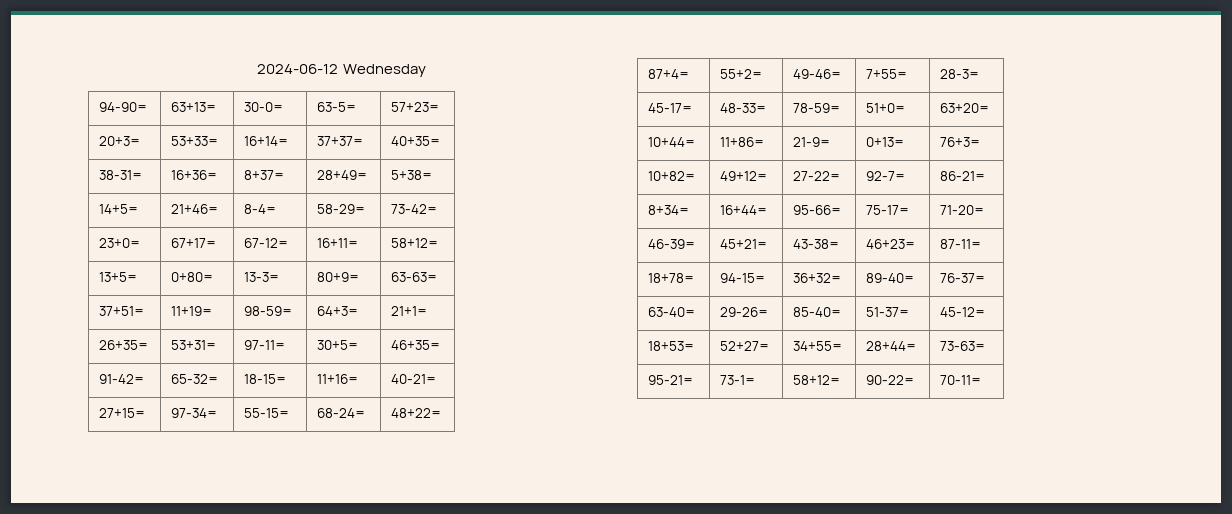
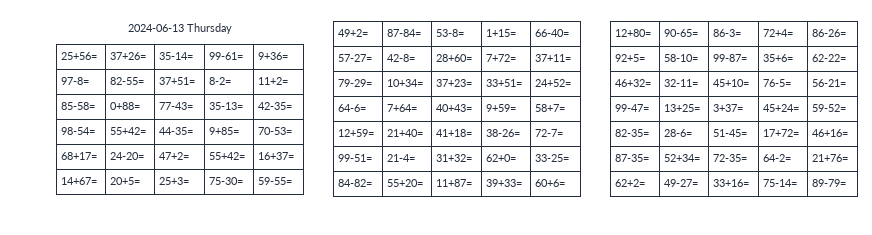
[257,64,426,77] [99,102,148,112] [171,102,217,112] [244,102,284,112] [317,102,357,112] [391,102,440,112] [99,136,141,146] [171,136,219,146] [244,136,289,146] [317,136,364,146] [391,136,441,146] [99,170,143,180] [171,170,218,180] [244,170,285,180] [317,170,368,180] [391,170,433,180] [99,204,139,214] [171,204,219,214] [244,204,277,214] [317,204,366,214] [391,204,438,214] [99,238,141,248] [171,238,217,248] [244,238,289,248] [317,238,359,248] [391,238,439,248] [99,272,138,282] [171,272,214,282] [244,272,280,282] [317,272,360,282] [391,272,438,282] [99,306,145,316] [171,306,213,316] [244,306,293,316] [317,306,359,316] [391,306,428,316] [99,340,149,350] [171,340,217,350] [244,340,286,350] [317,340,359,350] [391,340,441,350] [99,374,145,384] [171,374,219,384] [244,374,287,384] [317,374,359,384] [391,374,437,384] [99,408,146,418] [171,408,218,418] [244,408,290,418] [317,408,366,418] [391,408,442,418] [648,69,690,79] [720,69,763,79] [793,69,842,79] [866,69,908,79] [940,69,980,79] [648,103,693,113] [720,103,767,113] [793,103,841,113] [866,103,906,113] [940,103,990,113] [648,137,696,147] [720,137,765,147] [793,137,831,147] [866,137,905,147] [940,137,981,147] [648,171,696,181] [720,171,768,181] [793,171,841,181] [866,171,906,181] [940,171,986,181] [648,205,690,215] [720,205,768,215] [793,205,842,215] [866,205,910,215] [940,205,985,215] [648,239,696,249] [720,239,768,249] [793,239,840,249] [866,239,916,249] [940,239,982,249] [648,273,695,283] [720,273,766,283] [793,273,842,283] [866,273,915,283] [940,273,986,283] [648,307,696,317] [720,307,769,317] [793,307,842,317] [866,307,910,317] [940,307,986,317] [648,341,695,351] [720,341,770,351] [793,341,843,351] [866,341,917,351] [940,341,986,351] [648,375,694,385] [720,375,756,385] [793,375,841,385] [866,375,915,385] [940,375,982,385] 2024-06-12 Wednesday // 94-90= | 63+13= | 30-0= | 63-5= | 57+23= // 20+3= | 53+33= | 16+14= | 37+37= | 40+35= // 38-31= | 16+36= | 8+37= | 28+49= | 5+38= // 14+5= | 21+46= | 8-4= | 58-29= | 73-42= // 23+0= | 67+17= | 67-12= | 16+11= | 58+12= // 13+5= | 0+80= | 13-3= | 80+9= | 63-63= // 37+51= | 11+19= | 98-59= | 64+3= | 21+1= // 26+35= | 53+31= | 97-11= | 30+5= | 46+35= // 91-42= | 65-32= | 18-15= | 11+16= | 40-21= // 27+15= | 97-34= | 55-15= | 68-24= | 48+22= // 87+4= | 55+2= | 49-46= | 7+55= | 28-3= // 45-17= | 48-33= | 78-59= | 51+0= | 63+20= // 10+44= | 11+86= | 21-9= | 0+13= | 76+3= // 10+82= | 49+12= | 27-22= | 92-7= | 86-21= // 8+34= | 16+44= | 95-66= | 75-17= | 71-20= // 46-39= | 45+21= | 43-38= | 46+23= | 87-11= // 18+78= | 94-15= | 36+32= | 89-40= | 76-37= // 63-40= | 29-26= | 85-40= | 51-37= | 45-12= // 18+53= | 52+27= | 34+55= | 28+44= | 73-63= // 95-21= | 73-1= | 58+12= | 90-22= | 70-11= -> [128,23,232,34] [61,52,98,60] [110,52,147,60] [159,52,194,60] [209,52,244,60] [258,52,289,60] [61,77,90,85] [110,77,145,85] [159,77,196,85] [209,77,232,85] [258,77,289,85] [61,102,96,110] [110,102,141,110] [159,102,194,110] [209,102,244,110] [258,102,293,110] [61,127,96,135] [110,127,147,135] [159,127,194,135] [209,127,240,135] [258,127,293,135] [61,152,98,160] [110,152,145,160] [159,152,190,160] [209,152,246,160] [258,152,295,160] [61,177,98,185] [110,177,141,185] [159,177,190,185] [209,177,244,185] [258,177,293,185] [338,29,369,37] [387,29,422,37] [436,29,465,37] [486,29,517,37] [535,29,570,37] [338,54,373,62] [387,54,416,62] [436,54,473,62] [486,54,517,62] [535,54,572,62] [338,79,373,87] [387,79,424,87] [436,79,473,87] [486,79,523,87] [535,79,572,87] [338,104,367,112] [387,104,418,112] [436,104,473,112] [486,104,517,112] [535,104,566,112] [338,129,375,137] [387,129,424,137] [436,129,473,137] [486,129,521,137] [535,129,564,137] [338,154,373,162] [387,154,416,162] [436,154,473,162] [486,154,517,162] [535,154,570,162] [338,179,373,187] [387,179,424,187] [436,179,473,187] [486,179,523,187] [535,179,566,187] [615,29,652,37] [664,29,699,37] [713,29,742,37] [763,29,794,37] [812,29,847,37] [615,54,646,62] [664,54,699,62] [713,54,748,62] [763,54,794,62] [812,54,847,62] [615,79,652,87] [664,79,699,87] [713,79,750,87] [763,79,792,87] [812,79,847,87] [615,104,650,112] [664,104,701,112] [713,104,744,112] [763,104,800,112] [812,104,847,112] [615,129,650,137] [664,129,693,137] [713,129,748,137] [763,129,800,137] [812,129,849,137] [615,154,650,162] [664,154,701,162] [713,154,748,162] [763,154,792,162] [812,154,849,162] [615,179,646,187] [664,179,699,187] [713,179,750,187] [763,179,798,187] [812,179,847,187] 2024-06-13 Thursday // 25+56= | 37+26= | 35-14= | 99-61= | 9+36= // 97-8= | 82-55= | 37+51= | 8-2= | 11+2= // 85-58= | 0+88= | 77-43= | 35-13= | 42-35= // 98-54= | 55+42= | 44-35= | 9+85= | 70-53= // 68+17= | 24-20= | 47+2= | 55+42= | 16+37= // 14+67= | 20+5= | 25+3= | 75-30= | 59-55= // 49+2= | 87-84= | 53-8= | 1+15= | 66-40= // 57-27= | 42-8= | 28+60= | 7+72= | 37+11= // 79-29= | 10+34= | 37+23= | 33+51= | 24+52= // 64-6= | 7+64= | 40+43= | 9+59= | 58+7= // 12+59= | 21+40= | 41+18= | 38-26= | 72-7= // 99-51= | 21-4= | 31+32= | 62+0= | 33-25= // 84-82= | 55+20= | 11+87= | 39+33= | 60+6= // 12+80= | 90-65= | 86-3= | 72+4= | 86-26= // 92+5= | 58-10= | 99-87= | 35+6= | 62-22= // 46+32= | 32-11= | 45+10= | 76-5= | 56-21= // 99-47= | 13+25= | 3+37= | 45+24= | 59-52= // 82-35= | 28-6= | 51-45= | 17+72= | 46+16= // 87-35= | 52+34= | 72-35= | 64-2= | 21+76= // 62+2= | 49-27= | 33+16= | 75-14= | 89-79=

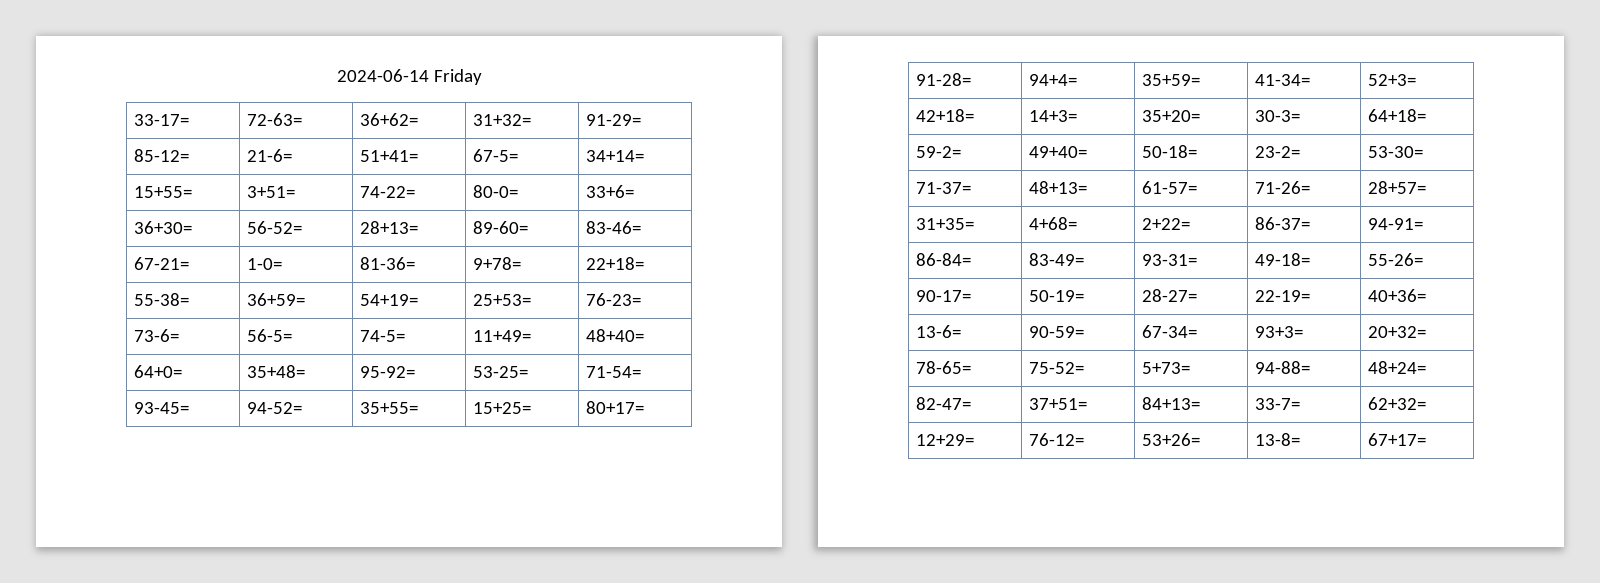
[128,23,232,34] [61,52,98,60] [110,52,147,60] [159,52,194,60] [209,52,244,60] [258,52,289,60] [61,77,90,85] [110,77,145,85] [159,77,196,85] [209,77,232,85] [258,77,289,85] [61,102,96,110] [110,102,141,110] [159,102,194,110] [209,102,244,110] [258,102,293,110] [61,127,96,135] [110,127,147,135] [159,127,194,135] [209,127,240,135] [258,127,293,135] [61,152,98,160] [110,152,145,160] [159,152,190,160] [209,152,246,160] [258,152,295,160] [61,177,98,185] [110,177,141,185] [159,177,190,185] [209,177,244,185] [258,177,293,185] [338,29,369,37] [387,29,422,37] [436,29,465,37] [486,29,517,37] [535,29,570,37] [338,54,373,62] [387,54,416,62] [436,54,473,62] [486,54,517,62] [535,54,572,62] [338,79,373,87] [387,79,424,87] [436,79,473,87] [486,79,523,87] [535,79,572,87] [338,104,367,112] [387,104,418,112] [436,104,473,112] [486,104,517,112] [535,104,566,112] [338,129,375,137] [387,129,424,137] [436,129,473,137] [486,129,521,137] [535,129,564,137] [338,154,373,162] [387,154,416,162] [436,154,473,162] [486,154,517,162] [535,154,570,162] [338,179,373,187] [387,179,424,187] [436,179,473,187] [486,179,523,187] [535,179,566,187] [615,29,652,37] [664,29,699,37] [713,29,742,37] [763,29,794,37] [812,29,847,37] [615,54,646,62] [664,54,699,62] [713,54,748,62] [763,54,794,62] [812,54,847,62] [615,79,652,87] [664,79,699,87] [713,79,750,87] [763,79,792,87] [812,79,847,87] [615,104,650,112] [664,104,701,112] [713,104,744,112] [763,104,800,112] [812,104,847,112] [615,129,650,137] [664,129,693,137] [713,129,748,137] [763,129,800,137] [812,129,849,137] [615,154,650,162] [664,154,701,162] [713,154,748,162] [763,154,792,162] [812,154,849,162] [615,179,646,187] [664,179,699,187] [713,179,750,187] [763,179,798,187] [812,179,847,187] 2024-06-13 Thursday // 25+56= | 37+26= | 35-14= | 99-61= | 9+36= // 97-8= | 82-55= | 37+51= | 8-2= | 11+2= // 85-58= | 0+88= | 77-43= | 35-13= | 42-35= // 98-54= | 55+42= | 44-35= | 9+85= | 70-53= // 68+17= | 24-20= | 47+2= | 55+42= | 16+37= // 14+67= | 20+5= | 25+3= | 75-30= | 59-55= // 49+2= | 87-84= | 53-8= | 1+15= | 66-40= // 57-27= | 42-8= | 28+60= | 7+72= | 37+11= // 79-29= | 10+34= | 37+23= | 33+51= | 24+52= // 64-6= | 7+64= | 40+43= | 9+59= | 58+7= // 12+59= | 21+40= | 41+18= | 38-26= | 72-7= // 99-51= | 21-4= | 31+32= | 62+0= | 33-25= // 84-82= | 55+20= | 11+87= | 39+33= | 60+6= // 12+80= | 90-65= | 86-3= | 72+4= | 86-26= // 92+5= | 58-10= | 99-87= | 35+6= | 62-22= // 46+32= | 32-11= | 45+10= | 76-5= | 56-21= // 99-47= | 13+25= | 3+37= | 45+24= | 59-52= // 82-35= | 28-6= | 51-45= | 17+72= | 46+16= // 87-35= | 52+34= | 72-35= | 64-2= | 21+76= // 62+2= | 49-27= | 33+16= | 75-14= | 89-79= -> [336,69,482,85] [133,114,189,126] [246,113,302,126] [359,113,418,126] [472,114,531,126] [585,114,641,126] [133,149,189,162] [246,149,292,162] [359,150,418,162] [472,149,518,162] [585,150,644,162] [133,186,192,198] [246,186,295,198] [359,186,415,198] [472,185,518,198] [585,185,634,198] [133,221,192,234] [246,221,302,234] [359,221,418,234] [472,221,528,234] [585,221,641,234] [133,257,189,270] [246,258,282,270] [359,257,415,270] [472,257,521,270] [585,257,644,270] [133,293,189,306] [246,293,305,306] [359,294,418,306] [472,294,531,306] [585,293,641,306] [133,329,179,342] [246,329,292,342] [359,330,405,342] [472,330,531,342] [585,329,644,342] [133,365,182,378] [246,365,305,378] [359,366,415,378] [472,366,528,378] [585,366,641,378] [133,402,189,414] [246,402,302,414] [359,402,418,414] [472,402,531,414] [585,401,644,414] [915,73,971,86] [1028,74,1077,86] [1141,74,1200,86] [1254,74,1310,86] [1367,74,1416,86] [915,109,974,122] [1028,110,1077,122] [1141,110,1200,122] [1254,110,1300,122] [1367,109,1426,122] [915,146,961,158] [1028,146,1087,158] [1141,145,1197,158] [1254,146,1300,158] [1367,146,1423,158] [915,182,971,194] [1028,181,1087,194] [1141,181,1197,194] [1254,181,1310,194] [1367,181,1426,194] [915,218,974,230] [1028,217,1077,230] [1141,218,1190,230] [1254,217,1310,230] [1367,218,1423,230] [915,253,971,266] [1028,253,1084,266] [1141,254,1197,266] [1254,253,1310,266] [1367,253,1423,266] [915,290,971,302] [1028,290,1084,302] [1141,289,1197,302] [1254,290,1310,302] [1367,289,1426,302] [915,325,961,338] [1028,326,1084,338] [1141,325,1197,338] [1254,326,1303,338] [1367,326,1426,338] [915,361,971,374] [1028,362,1084,374] [1141,362,1190,374] [1254,361,1310,374] [1367,361,1426,374] [915,397,971,410] [1028,398,1087,410] [1141,397,1200,410] [1254,398,1300,410] [1367,397,1426,410] [915,434,974,446] [1028,433,1084,446] [1141,433,1200,446] [1254,433,1300,446] [1367,433,1426,446] 2024-06-14 Friday // 33-17= | 72-63= | 36+62= | 31+32= | 91-29= // 85-12= | 21-6= | 51+41= | 67-5= | 34+14= // 15+55= | 3+51= | 74-22= | 80-0= | 33+6= // 36+30= | 56-52= | 28+13= | 89-60= | 83-46= // 67-21= | 1-0= | 81-36= | 9+78= | 22+18= // 55-38= | 36+59= | 54+19= | 25+53= | 76-23= // 73-6= | 56-5= | 74-5= | 11+49= | 48+40= // 64+0= | 35+48= | 95-92= | 53-25= | 71-54= // 93-45= | 94-52= | 35+55= | 15+25= | 80+17= // 91-28= | 94+4= | 35+59= | 41-34= | 52+3= // 42+18= | 14+3= | 35+20= | 30-3= | 64+18= // 59-2= | 49+40= | 50-18= | 23-2= | 53-30= // 71-37= | 48+13= | 61-57= | 71-26= | 28+57= // 31+35= | 4+68= | 2+22= | 86-37= | 94-91= // 86-84= | 83-49= | 93-31= | 49-18= | 55-26= // 90-17= | 50-19= | 28-27= | 22-19= | 40+36= // 13-6= | 90-59= | 67-34= | 93+3= | 20+32= // 78-65= | 75-52= | 5+73= | 94-88= | 48+24= // 82-47= | 37+51= | 84+13= | 33-7= | 62+32= // 12+29= | 76-12= | 53+26= | 13-8= | 67+17=

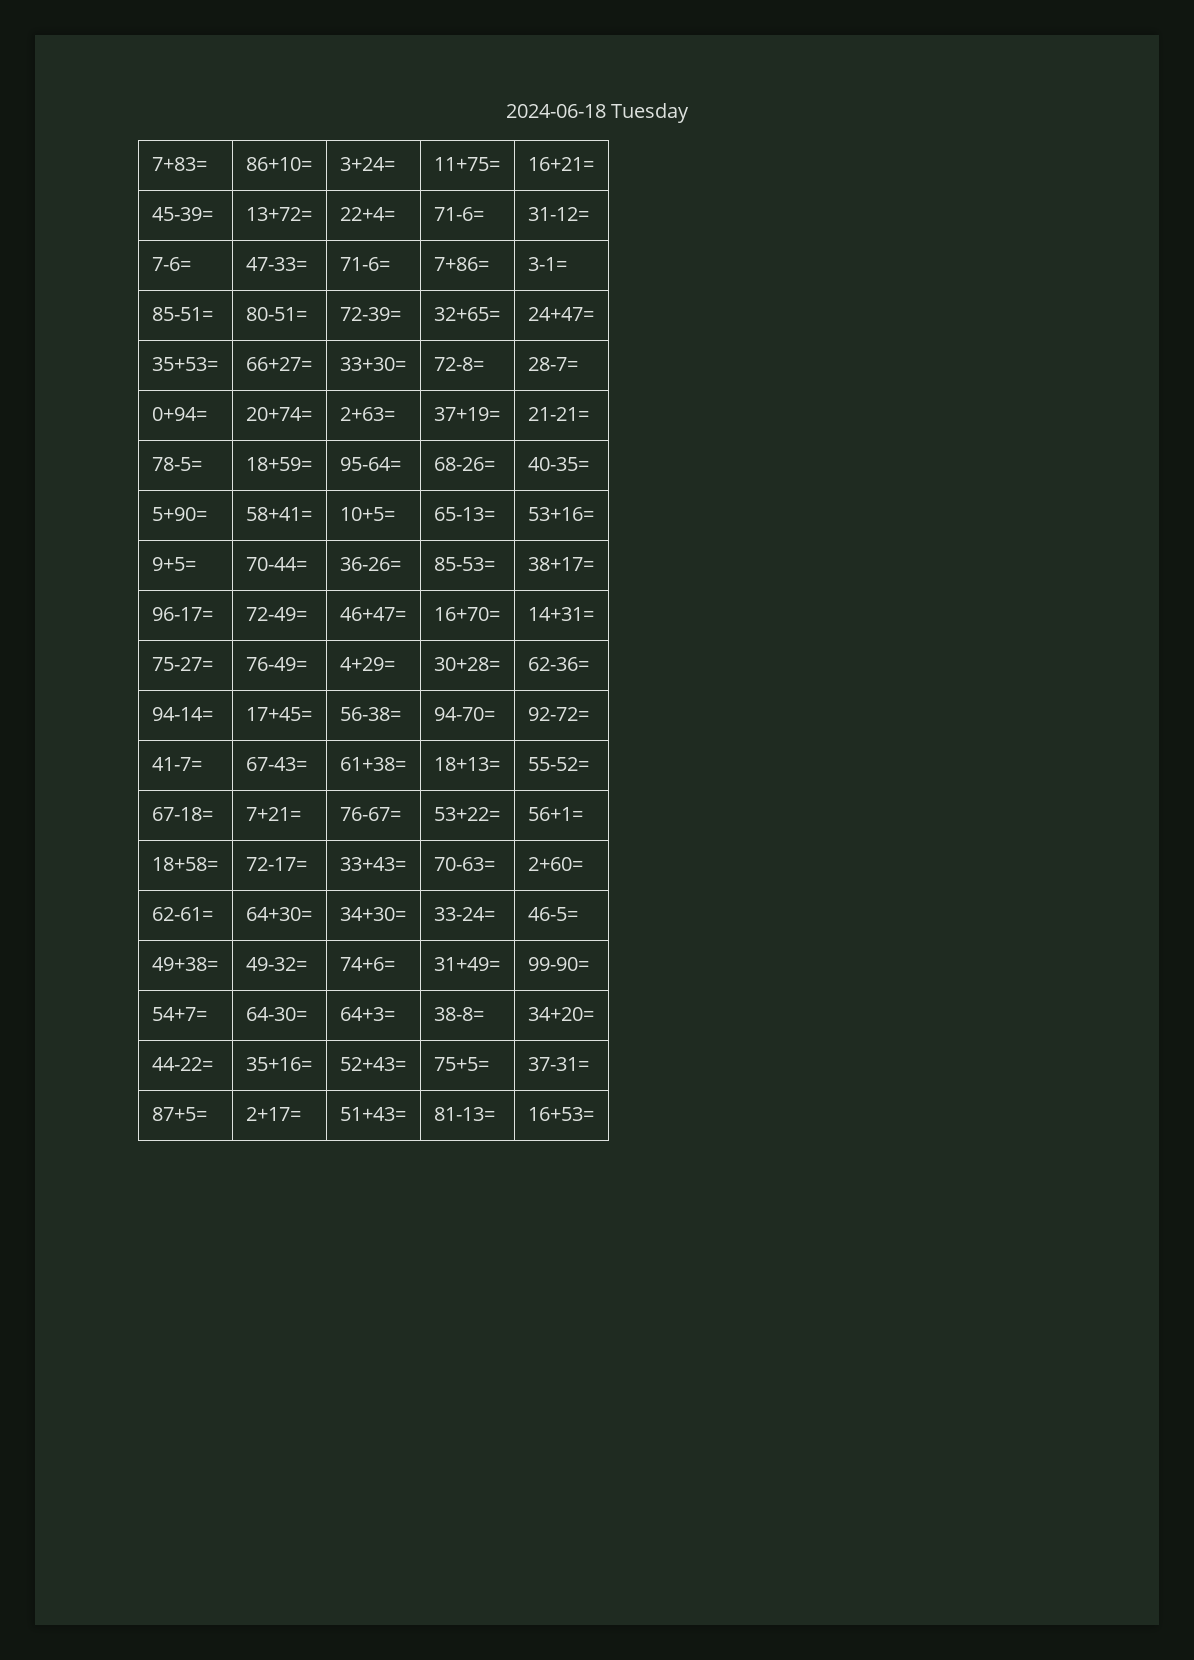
[336,69,482,85] [133,114,189,126] [246,113,302,126] [359,113,418,126] [472,114,531,126] [585,114,641,126] [133,149,189,162] [246,149,292,162] [359,150,418,162] [472,149,518,162] [585,150,644,162] [133,186,192,198] [246,186,295,198] [359,186,415,198] [472,185,518,198] [585,185,634,198] [133,221,192,234] [246,221,302,234] [359,221,418,234] [472,221,528,234] [585,221,641,234] [133,257,189,270] [246,258,282,270] [359,257,415,270] [472,257,521,270] [585,257,644,270] [133,293,189,306] [246,293,305,306] [359,294,418,306] [472,294,531,306] [585,293,641,306] [133,329,179,342] [246,329,292,342] [359,330,405,342] [472,330,531,342] [585,329,644,342] [133,365,182,378] [246,365,305,378] [359,366,415,378] [472,366,528,378] [585,366,641,378] [133,402,189,414] [246,402,302,414] [359,402,418,414] [472,402,531,414] [585,401,644,414] [915,73,971,86] [1028,74,1077,86] [1141,74,1200,86] [1254,74,1310,86] [1367,74,1416,86] [915,109,974,122] [1028,110,1077,122] [1141,110,1200,122] [1254,110,1300,122] [1367,109,1426,122] [915,146,961,158] [1028,146,1087,158] [1141,145,1197,158] [1254,146,1300,158] [1367,146,1423,158] [915,182,971,194] [1028,181,1087,194] [1141,181,1197,194] [1254,181,1310,194] [1367,181,1426,194] [915,218,974,230] [1028,217,1077,230] [1141,218,1190,230] [1254,217,1310,230] [1367,218,1423,230] [915,253,971,266] [1028,253,1084,266] [1141,254,1197,266] [1254,253,1310,266] [1367,253,1423,266] [915,290,971,302] [1028,290,1084,302] [1141,289,1197,302] [1254,290,1310,302] [1367,289,1426,302] [915,325,961,338] [1028,326,1084,338] [1141,325,1197,338] [1254,326,1303,338] [1367,326,1426,338] [915,361,971,374] [1028,362,1084,374] [1141,362,1190,374] [1254,361,1310,374] [1367,361,1426,374] [915,397,971,410] [1028,398,1087,410] [1141,397,1200,410] [1254,398,1300,410] [1367,397,1426,410] [915,434,974,446] [1028,433,1084,446] [1141,433,1200,446] [1254,433,1300,446] [1367,433,1426,446] 2024-06-14 Friday // 33-17= | 72-63= | 36+62= | 31+32= | 91-29= // 85-12= | 21-6= | 51+41= | 67-5= | 34+14= // 15+55= | 3+51= | 74-22= | 80-0= | 33+6= // 36+30= | 56-52= | 28+13= | 89-60= | 83-46= // 67-21= | 1-0= | 81-36= | 9+78= | 22+18= // 55-38= | 36+59= | 54+19= | 25+53= | 76-23= // 73-6= | 56-5= | 74-5= | 11+49= | 48+40= // 64+0= | 35+48= | 95-92= | 53-25= | 71-54= // 93-45= | 94-52= | 35+55= | 15+25= | 80+17= // 91-28= | 94+4= | 35+59= | 41-34= | 52+3= // 42+18= | 14+3= | 35+20= | 30-3= | 64+18= // 59-2= | 49+40= | 50-18= | 23-2= | 53-30= // 71-37= | 48+13= | 61-57= | 71-26= | 28+57= // 31+35= | 4+68= | 2+22= | 86-37= | 94-91= // 86-84= | 83-49= | 93-31= | 49-18= | 55-26= // 90-17= | 50-19= | 28-27= | 22-19= | 40+36= // 13-6= | 90-59= | 67-34= | 93+3= | 20+32= // 78-65= | 75-52= | 5+73= | 94-88= | 48+24= // 82-47= | 37+51= | 84+13= | 33-7= | 62+32= // 12+29= | 76-12= | 53+26= | 13-8= | 67+17= -> [505,103,690,123] [151,157,207,171] [245,157,312,171] [339,157,395,171] [433,157,500,171] [527,157,594,171] [151,207,213,221] [245,207,312,221] [339,207,395,221] [433,207,484,221] [527,207,589,221] [151,257,191,271] [245,257,307,271] [339,257,390,271] [433,257,489,271] [527,257,567,271] [151,307,213,321] [245,307,307,321] [339,307,401,321] [433,307,500,321] [527,307,594,321] [151,357,218,371] [245,357,312,371] [339,357,406,371] [433,357,484,371] [527,357,578,371] [151,407,207,421] [245,407,312,421] [339,407,395,421] [433,407,500,421] [527,407,589,421] [151,457,202,471] [245,457,312,471] [339,457,401,471] [433,457,495,471] [527,457,589,471] [151,507,207,521] [245,507,312,521] [339,507,395,521] [433,507,495,521] [527,507,594,521] [151,557,196,571] [245,557,307,571] [339,557,401,571] [433,557,495,571] [527,557,594,571] [151,607,213,621] [245,607,307,621] [339,607,406,621] [433,607,500,621] [527,607,594,621] [151,657,213,671] [245,657,307,671] [339,657,395,671] [433,657,500,671] [527,657,589,671] [151,707,213,721] [245,707,312,721] [339,707,401,721] [433,707,495,721] [527,707,589,721] [151,757,202,771] [245,757,307,771] [339,757,406,771] [433,757,500,771] [527,757,589,771] [151,807,213,821] [245,807,301,821] [339,807,401,821] [433,807,500,821] [527,807,583,821] [151,857,218,871] [245,857,307,871] [339,857,406,871] [433,857,495,871] [527,857,583,871] [151,907,213,921] [245,907,312,921] [339,907,406,921] [433,907,495,921] [527,907,578,921] [151,957,218,971] [245,957,307,971] [339,957,395,971] [433,957,500,971] [527,957,589,971] [151,1007,207,1021] [245,1007,307,1021] [339,1007,395,1021] [433,1007,484,1021] [527,1007,594,1021] [151,1057,213,1071] [245,1057,312,1071] [339,1057,406,1071] [433,1057,489,1071] [527,1057,589,1071] [151,1107,207,1121] [245,1107,301,1121] [339,1107,406,1121] [433,1107,495,1121] [527,1107,594,1121] 2024-06-18 Tuesday // 7+83= | 86+10= | 3+24= | 11+75= | 16+21= // 45-39= | 13+72= | 22+4= | 71-6= | 31-12= // 7-6= | 47-33= | 71-6= | 7+86= | 3-1= // 85-51= | 80-51= | 72-39= | 32+65= | 24+47= // 35+53= | 66+27= | 33+30= | 72-8= | 28-7= // 0+94= | 20+74= | 2+63= | 37+19= | 21-21= // 78-5= | 18+59= | 95-64= | 68-26= | 40-35= // 5+90= | 58+41= | 10+5= | 65-13= | 53+16= // 9+5= | 70-44= | 36-26= | 85-53= | 38+17= // 96-17= | 72-49= | 46+47= | 16+70= | 14+31= // 75-27= | 76-49= | 4+29= | 30+28= | 62-36= // 94-14= | 17+45= | 56-38= | 94-70= | 92-72= // 41-7= | 67-43= | 61+38= | 18+13= | 55-52= // 67-18= | 7+21= | 76-67= | 53+22= | 56+1= // 18+58= | 72-17= | 33+43= | 70-63= | 2+60= // 62-61= | 64+30= | 34+30= | 33-24= | 46-5= // 49+38= | 49-32= | 74+6= | 31+49= | 99-90= // 54+7= | 64-30= | 64+3= | 38-8= | 34+20= // 44-22= | 35+16= | 52+43= | 75+5= | 37-31= // 87+5= | 2+17= | 51+43= | 81-13= | 16+53=

